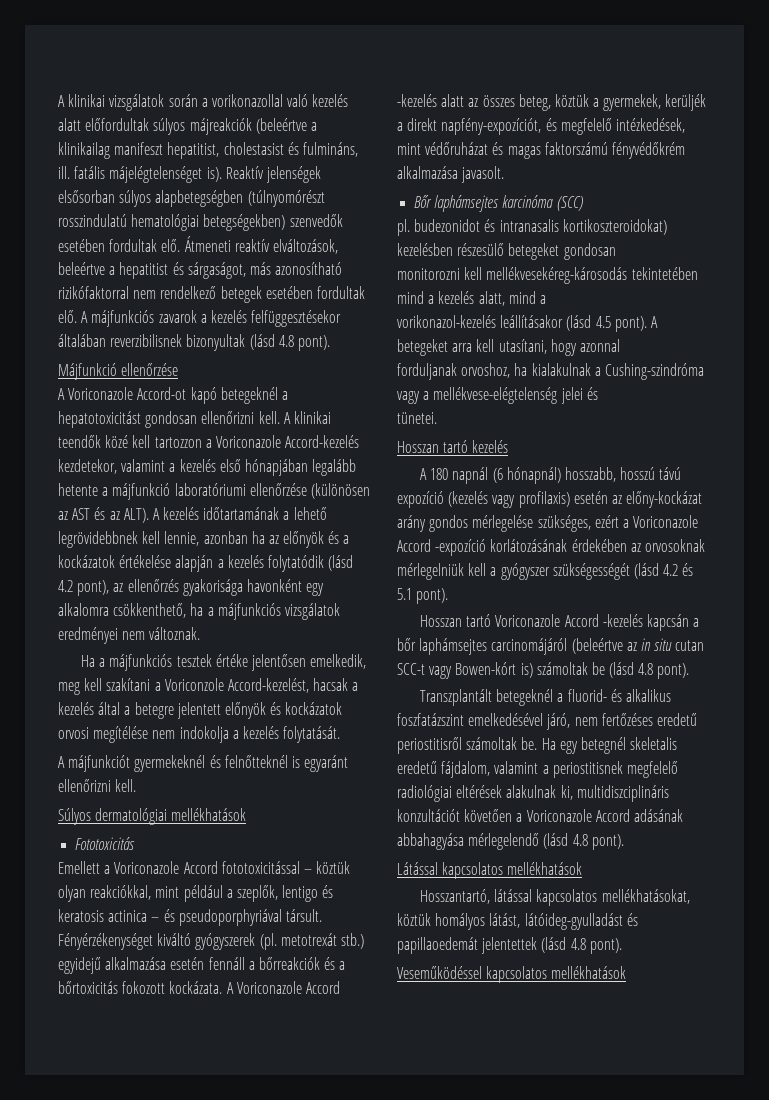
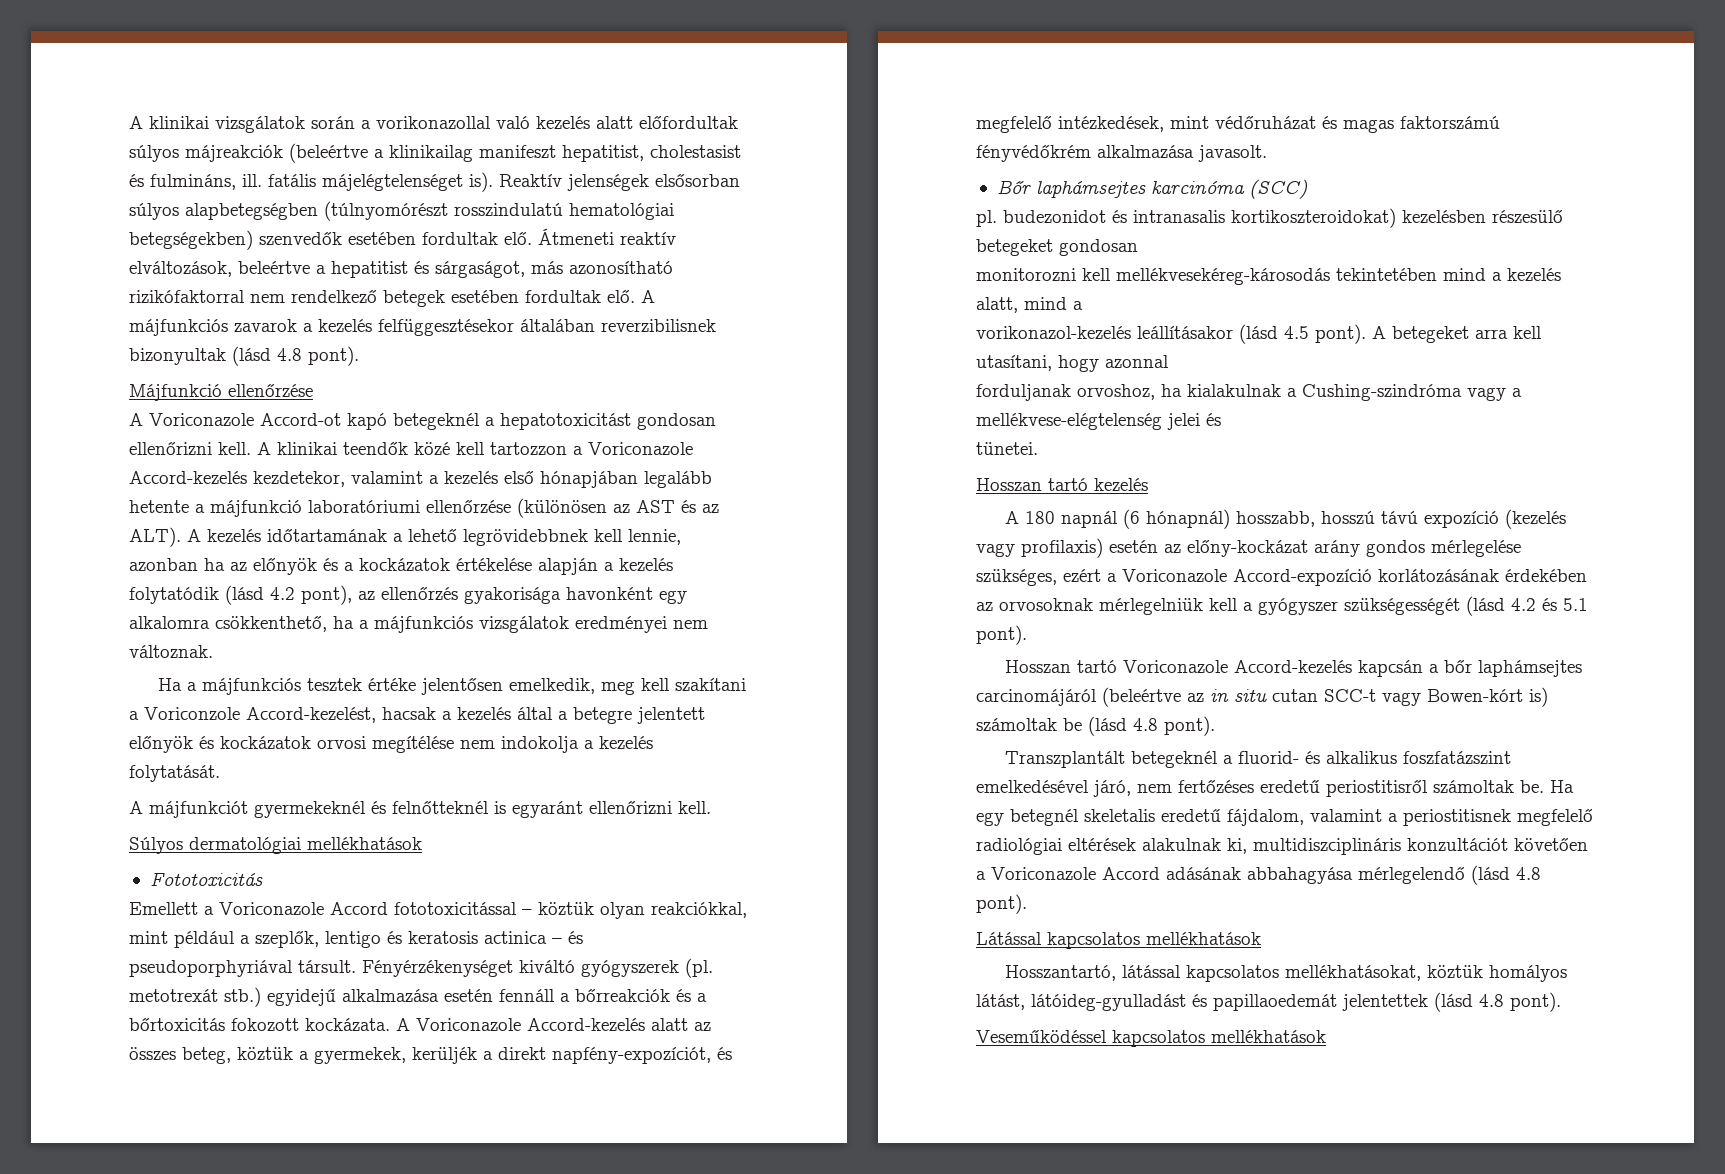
[305,981,340,994] [397,94,437,107] Accord -kezelés -> [527,1018,645,1031] Accord-kezelés
[397,539,487,556] Accord -expozíció -> [1233,569,1372,586] Accord-expozíció
[564,614,643,627] Accord -kezelés -> [1234,660,1353,673] Accord-kezelés

